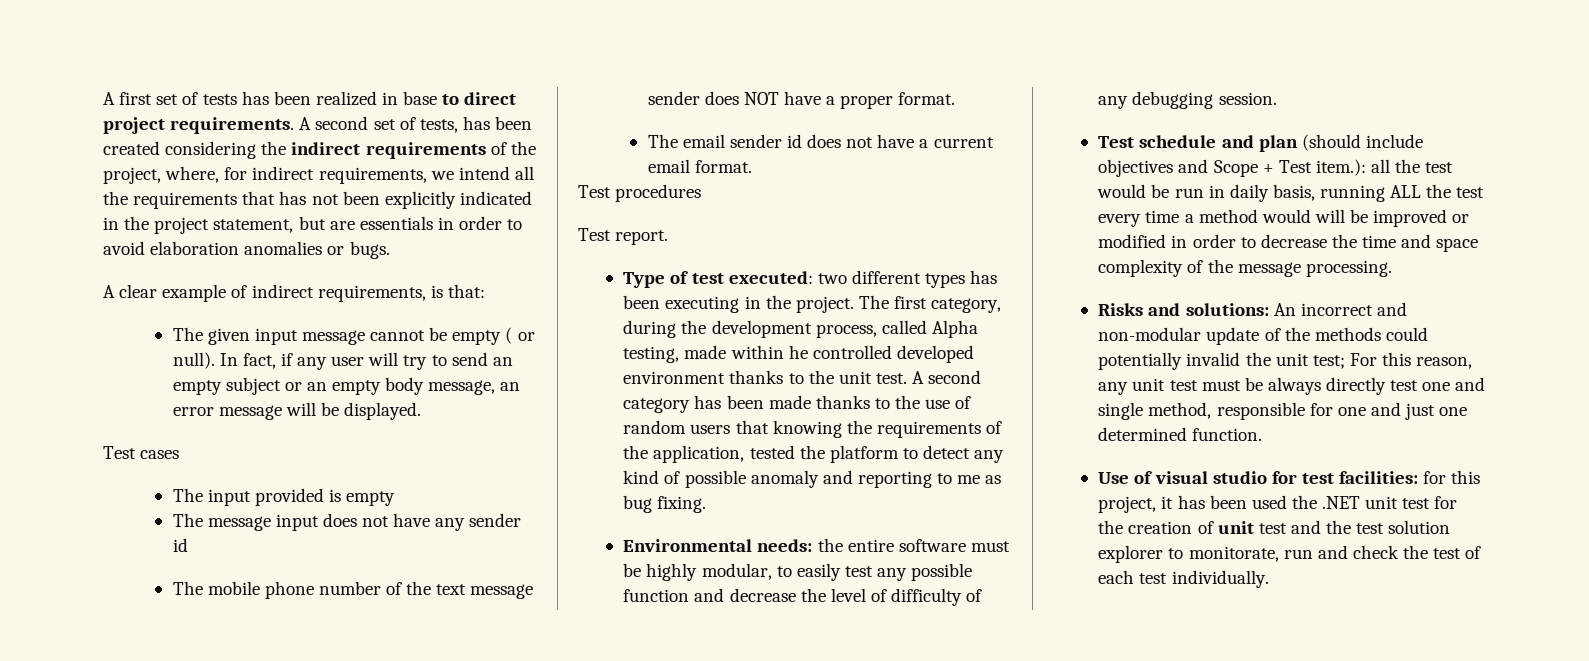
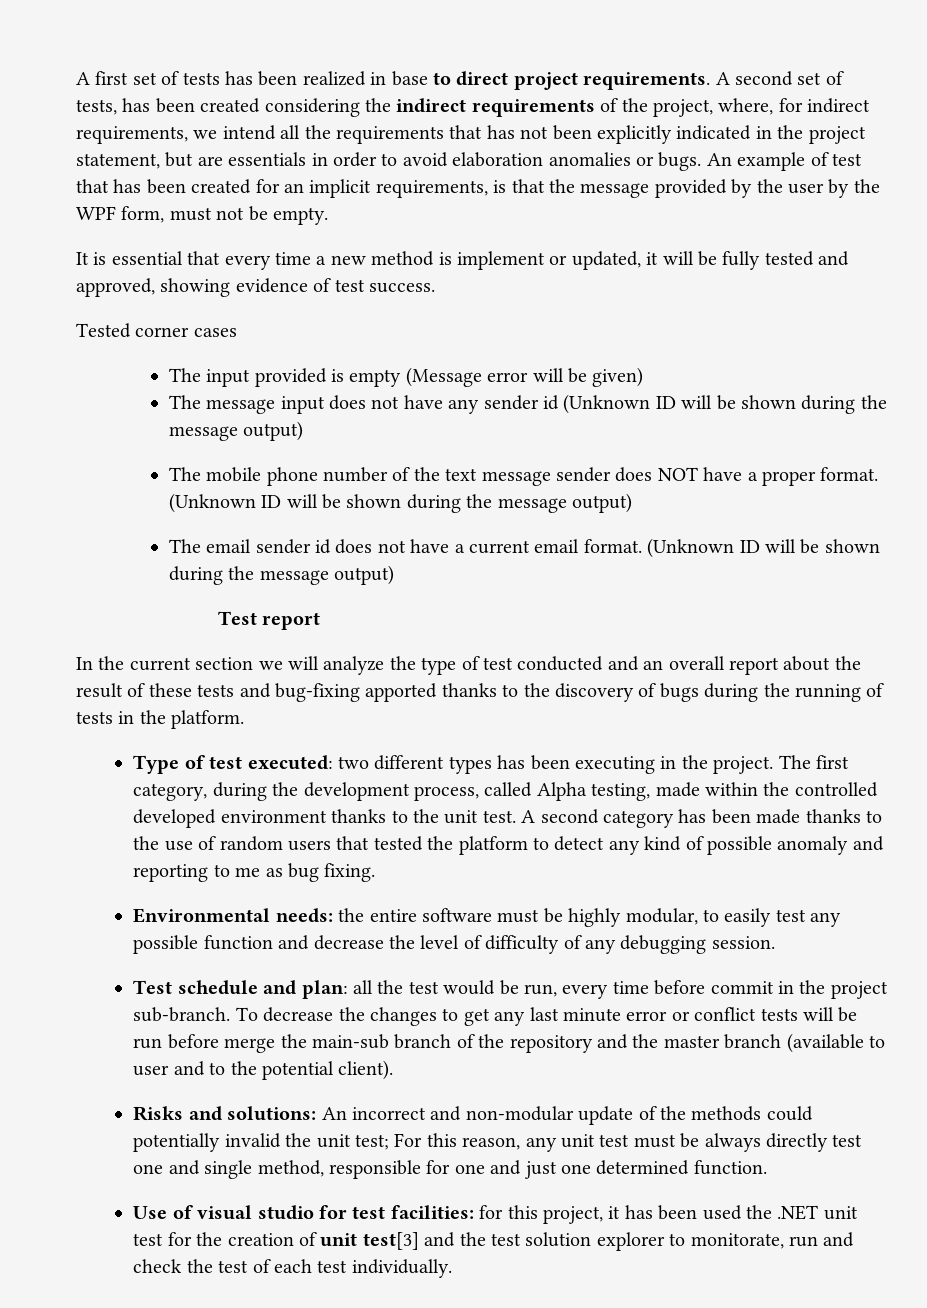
[103,284,485,302] [172,327,535,345] [172,352,513,370] [172,377,521,395] [172,402,422,420] [103,446,136,459] // A clear example of indirect requirements, is that: // The given input message cannot be empty ( or null). In fact, if any user will try to send an empty subject or an empty body message, an error message will be displayed. // Test -> [706,152,862,171] [76,179,880,198] [76,206,328,225] [76,251,850,270] [76,278,435,297] [76,323,190,338] An example of test that has been created for an implicit requirements, is that the message provided by the user by the WPF form, must not be empty. // It is essential that every time a new method is implement or updated, it will be fully tested and approved, showing evidence of test success. // Tested corner
(396, 498) none -> [405,367,644,387] (Message error will be given)
(188, 545) none -> [563,394,887,414] [168,421,304,441] (Unknown ID will be shown during the message output)
(956, 98) none -> [168,493,633,513] (Unknown ID will be shown during the message output)
[578,184,702,202] [578,228,669,245] // Test procedures // Test report. -> [647,538,880,558] [168,565,395,585] [217,611,321,630] [76,656,861,675] [76,683,885,702] [76,710,245,729] (Unknown ID will be shown during the message output) // Test report // In the current section we will analyze the type of test conducted and an overall report about the result of these tests and bug-fixing apported thanks to the discovery of bugs during the running of tests in the platform.
[788,345,808,359] he -> [763,782,790,796] the
[772,420,1003,438] [623,445,745,463] knowing the requirements of the application, -> (370, 843) none
[1258,134,1423,152] [1098,159,1366,177] plan (should include objectives and Scope + Test item.): -> [301,980,348,999] plan:
[1174,184,1485,202] [1098,209,1470,227] [1098,234,1479,252] [1098,259,1392,277] run in daily basis, running ALL the test every time a method would will be improved or modified in order to decrease the time and space complexity of the message processing. -> [524,980,888,999] [133,1007,858,1026] [133,1033,886,1053] [133,1060,394,1080] run, every time before commit in the project sub-branch. To decrease the changes to get any last minute error or conflict tests will be run before merge the main-sub branch of the repository and the master branch (available to user and to the potential client).
[1258,523,1287,534] test -> [362,1232,419,1250] test[3]

